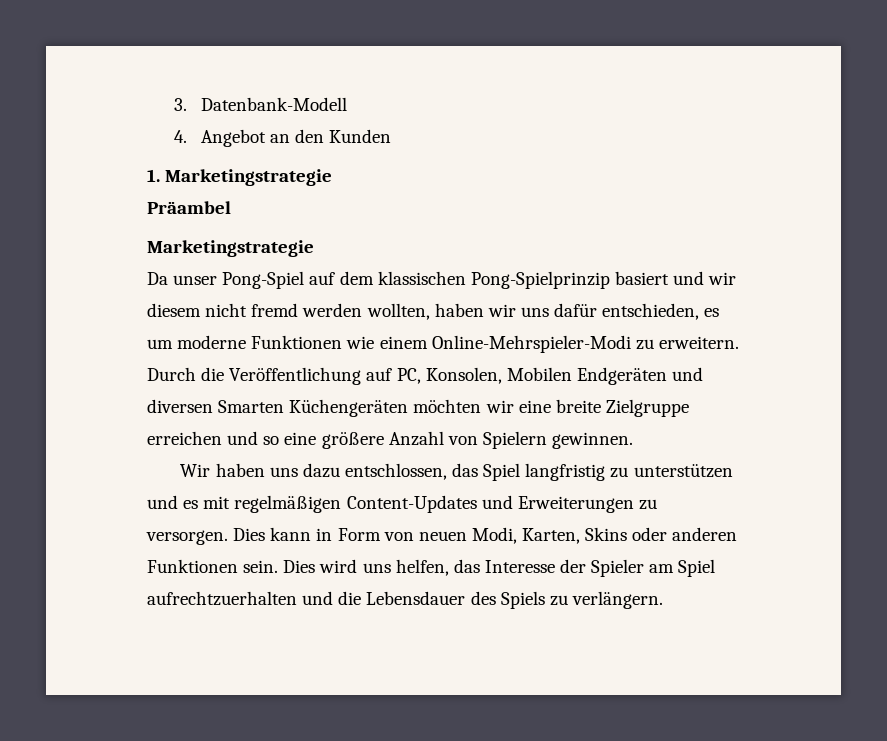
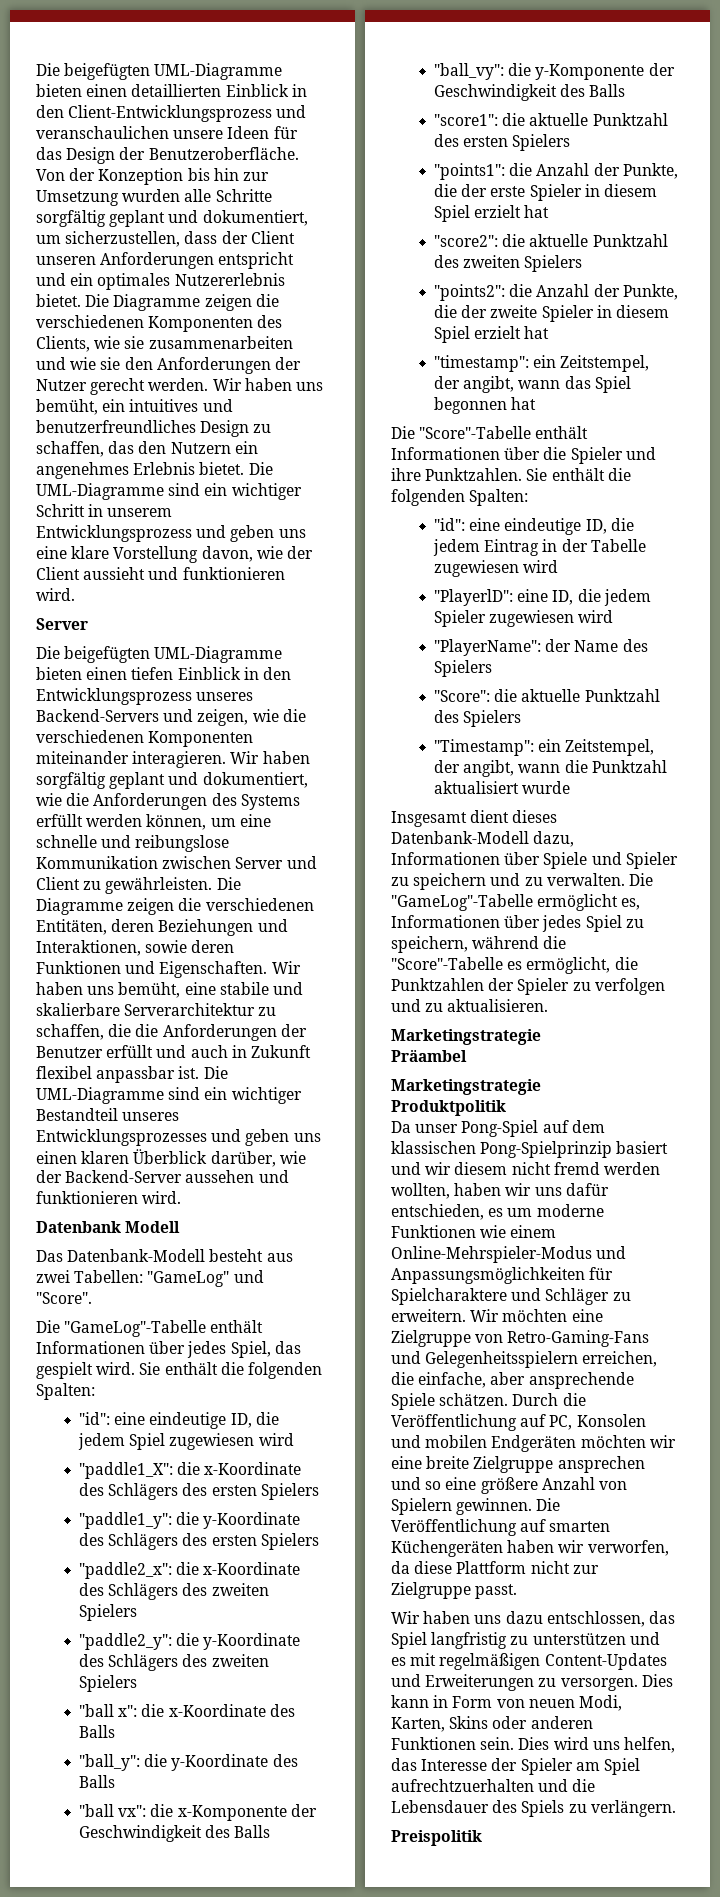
[173,97,347,111] [173,129,392,147] [147,169,160,182] 3. Datenbank-Modell // 4. Angebot an den Kunden // 1. -> [36,63,283,80] [36,84,307,97] [36,105,307,122] [36,126,298,139] [36,147,299,164] [36,168,269,185] [36,189,272,206] [36,210,308,227] [36,231,295,247] [36,252,295,269] [36,273,285,290] [36,294,279,311] [36,315,283,332] [36,336,293,352] [36,357,301,374] [36,378,323,395] [36,399,233,415] [36,420,272,437] [36,441,258,457] [36,462,273,479] [36,483,302,500] [36,504,173,517] [36,525,306,542] [36,546,313,563] [36,567,285,580] [36,588,75,601] [36,618,88,630] [36,646,283,663] [36,667,291,680] [36,688,254,705] [36,709,306,726] [36,730,254,747] [36,751,310,768] [36,772,308,789] [36,793,300,810] [36,814,271,830] [36,835,230,852] [36,856,317,869] [36,877,241,894] [36,898,314,915] [36,919,288,936] [36,940,235,956] [36,961,301,978] [36,982,303,998] [36,1003,277,1016] [36,1024,307,1041] [36,1045,311,1058] [36,1066,228,1083] [36,1087,302,1104] [36,1108,180,1121] [36,1129,321,1146] [36,1149,306,1167] [36,1170,289,1183] [36,1191,182,1204] [36,1221,181,1233] [36,1249,293,1262] [36,1270,264,1287] [36,1292,92,1304] [36,1320,264,1337] [36,1341,301,1358] [36,1362,322,1379] [36,1383,95,1400] [78,1412,279,1429] [77,1433,294,1450] [78,1462,302,1479] [78,1483,319,1500] [78,1512,301,1529] [78,1533,319,1550] [78,1562,301,1579] [78,1583,269,1600] [78,1604,137,1621] [78,1633,301,1650] [78,1654,269,1671] [78,1675,137,1692] [78,1704,295,1717] [78,1725,115,1738] [78,1754,298,1771] [78,1775,115,1788] [78,1804,317,1821] [78,1825,271,1842] [433,63,675,80] [433,84,626,101] [433,113,668,126] [433,134,571,151] [433,163,678,180] [433,184,657,201] [433,205,550,222] [433,234,668,247] [433,255,583,272] [433,284,678,301] [433,305,669,322] [433,326,550,343] [433,355,650,372] [433,376,631,393] [433,397,537,414] [391,426,589,439] [391,447,656,464] [391,468,631,481] [391,489,529,506] [433,518,634,535] [432,539,646,556] [433,560,559,577] [433,589,651,606] [433,610,614,627] [433,639,648,656] [433,660,492,677] [433,689,660,702] [433,710,522,727] [433,739,655,756] [433,760,667,777] [433,781,571,794] [391,810,558,827] [391,831,575,847] [391,852,678,869] [391,873,653,890] [391,894,641,911] [391,915,644,932] [391,936,567,953] [391,957,638,974] [391,978,665,995] [391,999,549,1012] Die beigefügten UML-Diagramme bieten einen detaillierten Einblick in den Client-Entwicklungsprozess und veranschaulichen unsere Ideen für das Design der Benutzeroberfläche. Von der Konzeption bis hin zur Umsetzung wurden alle Schritte sorgfältig geplant und dokumentiert, um sicherzustellen, dass der Client unseren Anforderungen entspricht und ein optimales Nutzererlebnis bietet. Die Diagramme zeigen die verschiedenen Komponenten des Clients, wie sie zusammenarbeiten und wie sie den Anforderungen der Nutzer gerecht werden. Wir haben uns bemüht, ein intuitives und benutzerfreundliches Design zu schaffen, das den Nutzern ein angenehmes Erlebnis bietet. Die UML-Diagramme sind ein wichtiger Schritt in unserem Entwicklungsprozess und geben uns eine klare Vorstellung davon, wie der Client aussieht und funktionieren wird. // Server // Die beigefügten UML-Diagramme bieten einen tiefen Einblick in den Entwicklungsprozess unseres Backend-Servers und zeigen, wie die verschiedenen Komponenten miteinander interagieren. Wir haben sorgfältig geplant und dokumentiert, wie die Anforderungen des Systems erfüllt werden können, um eine schnelle und reibungslose Kommunikation zwischen Server und Client zu gewährleisten. Die Diagramme zeigen die verschiedenen Entitäten, deren Beziehungen und Interaktionen, sowie deren Funktionen und Eigenschaften. Wir haben uns bemüht, eine stabile und skalierbare Serverarchitektur zu schaffen, die die Anforderungen der Benutzer erfüllt und auch in Zukunft flexibel anpassbar ist. Die UML-Diagramme sind ein wichtiger Bestandteil unseres Entwicklungsprozesses und geben uns einen klaren Überblick darüber, wie der Backend-Server aussehen und funktionieren wird. // Datenbank Modell // Das Datenbank-Modell besteht aus zwei Tabellen: "GameLog" und "Score". // Die "GameLog"-Tabelle enthält Informationen über jedes Spiel, das gespielt wird. Sie enthält die folgenden Spalten: // "id": eine eindeutige ID, die jedem Spiel zugewiesen wird // "paddle1_X": die x-Koordinate des Schlägers des ersten Spielers // "paddle1_y": die y-Koordinate des Schlägers des ersten Spielers // "paddle2_x": die x-Koordinate des Schlägers des zweiten Spielers // "paddle2_y": die y-Koordinate des Schlägers des zweiten Spielers // "ball x": die x-Koordinate des Balls // "ball_y": die y-Koordinate des Balls // "ball vx": die x-Komponente der Geschwindigkeit des Balls // "ball_vy": die y-Komponente der Geschwindigkeit des Balls // "score1": die aktuelle Punktzahl des ersten Spielers // "points1": die Anzahl der Punkte, die der erste Spieler in diesem Spiel erzielt hat // "score2": die aktuelle Punktzahl des zweiten Spielers // "points2": die Anzahl der Punkte, die der zweite Spieler in diesem Spiel erzielt hat // "timestamp": ein Zeitstempel, der angibt, wann das Spiel begonnen hat // Die "Score"-Tabelle enthält Informationen über die Spieler und ihre Punktzahlen. Sie enthält die folgenden Spalten: // "id": eine eindeutige ID, die jedem Eintrag in der Tabelle zugewiesen wird // "PlayerlD": eine ID, die jedem Spieler zugewiesen wird // "PlayerName": der Name des Spielers // "Score": die aktuelle Punktzahl des Spielers // "Timestamp": ein Zeitstempel, der angibt, wann die Punktzahl aktualisiert wurde // Insgesamt dient dieses Datenbank-Modell dazu, Informationen über Spiele und Spieler zu speichern und zu verwalten. Die "GameLog"-Tabelle ermöglicht es, Informationen über jedes Spiel zu speichern, während die "Score"-Tabelle es ermöglicht, die Punktzahlen der Spieler zu verfolgen und zu aktualisieren. //
(314, 248) none -> [391,1100,506,1116] // Produktpolitik
[431,335,739,353] Online-Mehrspieler-Modi zu erweitern. -> [391,1246,627,1263] [391,1267,614,1284] [391,1288,631,1305] [391,1309,603,1322] [391,1330,650,1347] [391,1351,658,1368] [391,1372,634,1389] [391,1393,509,1410] Online-Mehrspieler-Modus und Anpassungsmöglichkeiten für Spielcharaktere und Schläger zu erweitern. Wir möchten eine Zielgruppe von Retro-Gaming-Fans und Gelegenheitsspielern erreichen, die einfache, aber ansprechende Spiele schätzen.
[425,367,704,385] [147,399,409,417] Konsolen, Mobilen Endgeräten und diversen Smarten Küchengeräten -> [576,1414,646,1427] [391,1435,577,1452] Konsolen und mobilen Endgeräten
[147,431,222,445] erreichen -> [557,1456,645,1473] ansprechen
(634, 440) none -> [536,1498,561,1511] [391,1519,611,1536] [391,1540,669,1557] [391,1561,599,1574] [391,1582,518,1599] Die Veröffentlichung auf smarten Küchengeräten haben wir verworfen, da diese Plattform nicht zur Zielgruppe passt.
(663, 600) none -> [391,1830,482,1846] // Preispolitik

